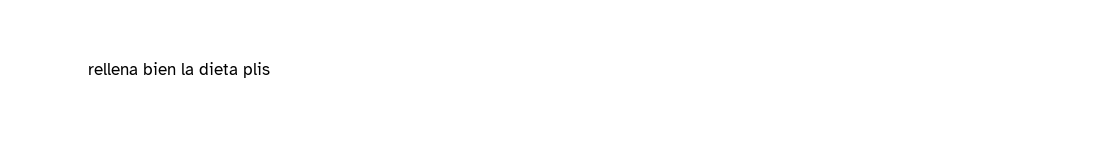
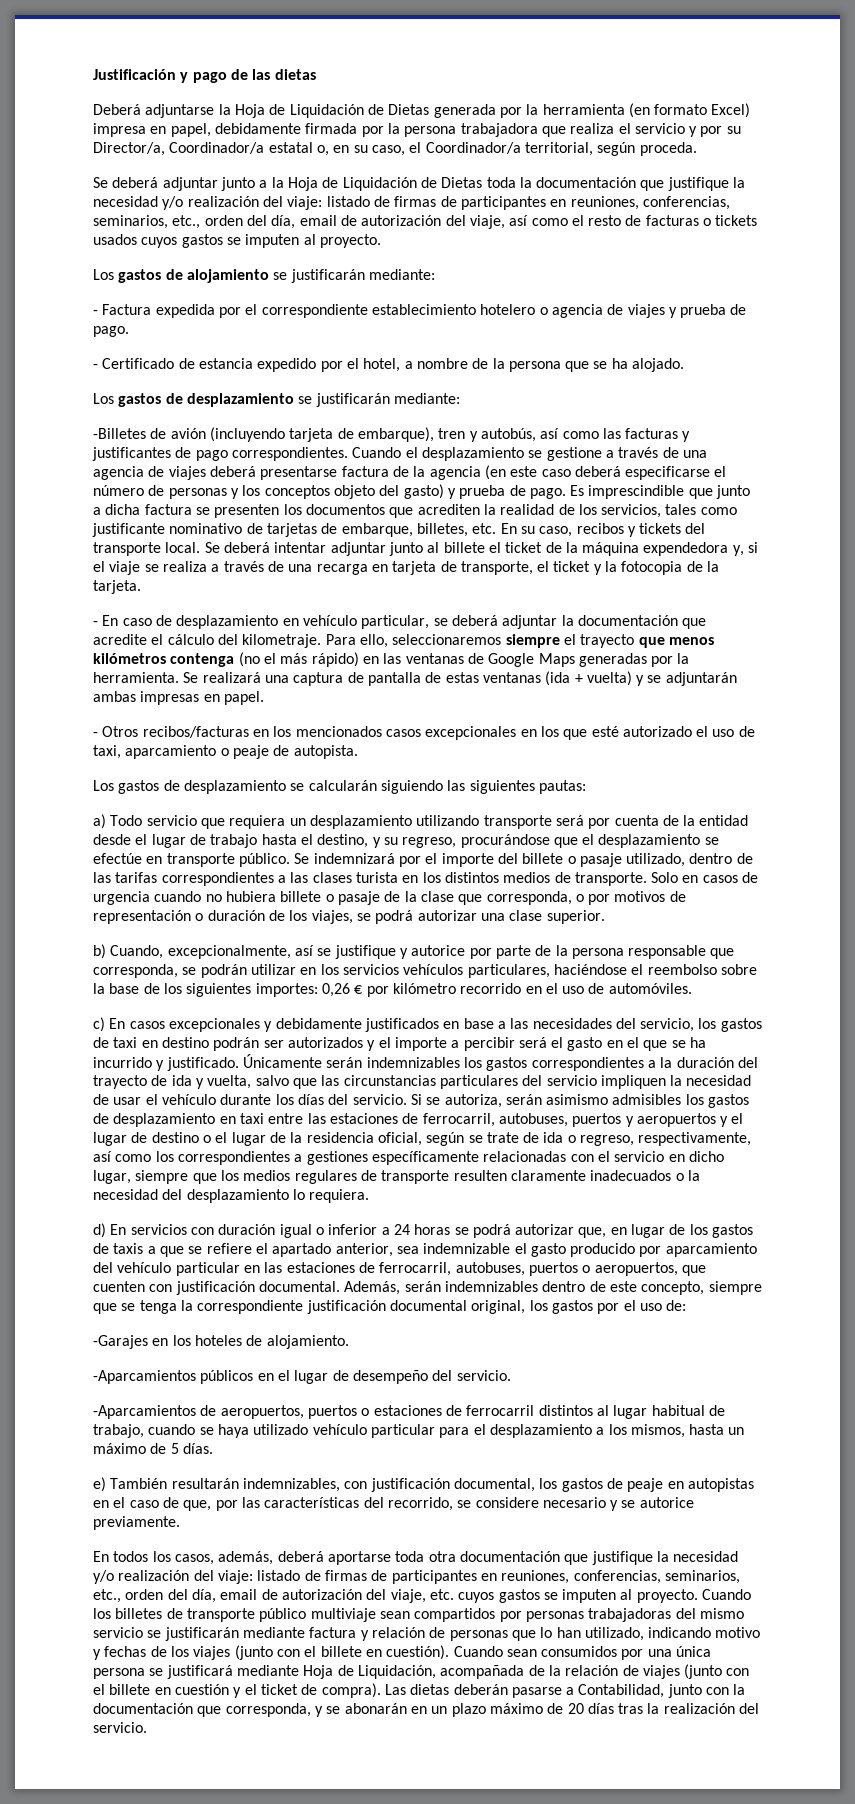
[88,62,270,78] rellena bien la dieta plis -> [93,69,316,83] [93,103,751,118] [93,123,741,137] [93,142,697,156] [93,177,746,191] [93,196,730,210] [93,215,758,229] [93,234,381,248] [93,269,435,283] [93,304,747,318] [93,326,129,337] [93,358,685,372] [93,393,460,407] [93,427,691,442] [92,447,707,461] [93,465,727,480] [93,484,751,499] [93,504,737,518] [92,523,706,537] [93,542,759,556] [93,561,720,575] [93,580,141,594] [93,615,707,629] [93,634,714,648] [93,652,690,667] [93,671,737,686] [93,691,264,705] [93,726,755,740] [93,745,358,759] [93,780,586,794] [93,814,749,829] [93,834,719,848] [93,853,753,867] [93,872,759,886] [93,891,686,905] [93,910,605,924] [93,944,735,959] [93,964,757,978] [93,983,692,997] [93,1017,762,1032] [93,1037,707,1051] [93,1054,758,1071] [93,1075,752,1089] [93,1094,750,1108] [93,1113,744,1127] [93,1132,752,1146] [93,1151,724,1165] [93,1170,700,1184] [93,1189,370,1203] [93,1223,754,1238] [93,1243,757,1257] [93,1262,706,1276] [93,1281,762,1295] [93,1300,687,1314] [93,1335,349,1349] [93,1370,511,1384] [93,1405,725,1419] [93,1424,745,1438] [93,1443,213,1454] [93,1477,754,1492] [93,1497,694,1511] [93,1516,180,1530] [93,1551,739,1565] [93,1570,740,1584] [93,1589,752,1603] [93,1608,744,1622] [93,1627,761,1641] [93,1645,712,1660] [93,1664,750,1679] [93,1683,746,1698] [93,1703,760,1717] [93,1722,147,1733] Justificación y pago de las dietas // Deberá adjuntarse la Hoja de Liquidación de Dietas generada por la herramienta (en formato Excel) impresa en papel, debidamente firmada por la persona trabajadora que realiza el servicio y por su Director/a, Coordinador/a estatal o, en su caso, el Coordinador/a territorial, según proceda. // Se deberá adjuntar junto a la Hoja de Liquidación de Dietas toda la documentación que justifique la necesidad y/o realización del viaje: listado de firmas de participantes en reuniones, conferencias, seminarios, etc., orden del día, email de autorización del viaje, así como el resto de facturas o tickets usados cuyos gastos se imputen al proyecto. // Los gastos de alojamiento se justificarán mediante: // - Factura expedida por el correspondiente establecimiento hotelero o agencia de viajes y prueba de pago. // - Certificado de estancia expedido por el hotel, a nombre de la persona que se ha alojado. // Los gastos de desplazamiento se justificarán mediante: // -Billetes de avión (incluyendo tarjeta de embarque), tren y autobús, así como las facturas y justificantes de pago correspondientes. Cuando el desplazamiento se gestione a través de una agencia de viajes deberá presentarse factura de la agencia (en este caso deberá especificarse el número de personas y los conceptos objeto del gasto) y prueba de pago. Es imprescindible que junto a dicha factura se presenten los documentos que acrediten la realidad de los servicios, tales como justificante nominativo de tarjetas de embarque, billetes, etc. En su caso, recibos y tickets del transporte local. Se deberá intentar adjuntar junto al billete el ticket de la máquina expendedora y, si el viaje se realiza a través de una recarga en tarjeta de transporte, el ticket y la fotocopia de la tarjeta. // - En caso de desplazamiento en vehículo particular, se deberá adjuntar la documentación que acredite el cálculo del kilometraje. Para ello, seleccionaremos siempre el trayecto que menos kilómetros contenga (no el más rápido) en las ventanas de Google Maps generadas por la herramienta. Se realizará una captura de pantalla de estas ventanas (ida + vuelta) y se adjuntarán ambas impresas en papel. // - Otros recibos/facturas en los mencionados casos excepcionales en los que esté autorizado el uso de taxi, aparcamiento o peaje de autopista. // Los gastos de desplazamiento se calcularán siguiendo las siguientes pautas: // a) Todo servicio que requiera un desplazamiento utilizando transporte será por cuenta de la entidad desde el lugar de trabajo hasta el destino, y su regreso, procurándose que el desplazamiento se efectúe en transporte público. Se indemnizará por el importe del billete o pasaje utilizado, dentro de las tarifas correspondientes a las clases turista en los distintos medios de transporte. Solo en casos de urgencia cuando no hubiera billete o pasaje de la clase que corresponda, o por motivos de representación o duración de los viajes, se podrá autorizar una clase superior. // b) Cuando, excepcionalmente, así se justifique y autorice por parte de la persona responsable que corresponda, se podrán utilizar en los servicios vehículos particulares, haciéndose el reembolso sobre la base de los siguientes importes: 0,26 € por kilómetro recorrido en el uso de automóviles. // c) En casos excepcionales y debidamente justificados en base a las necesidades del servicio, los gastos de taxi en destino podrán ser autorizados y el importe a percibir será el gasto en el que se ha incurrido y justificado. Únicamente serán indemnizables los gastos correspondientes a la duración del trayecto de ida y vuelta, salvo que las circunstancias particulares del servicio impliquen la necesidad de usar el vehículo durante los días del servicio. Si se autoriza, serán asimismo admisibles los gastos de desplazamiento en taxi entre las estaciones de ferrocarril, autobuses, puertos y aeropuertos y el lugar de destino o el lugar de la residencia oficial, según se trate de ida o regreso, respectivamente, así como los correspondientes a gestiones específicamente relacionadas con el servicio en dicho lugar, siempre que los medios regulares de transporte resulten claramente inadecuados o la necesidad del desplazamiento lo requiera. // d) En servicios con duración igual o inferior a 24 horas se podrá autorizar que, en lugar de los gastos de taxis a que se refiere el apartado anterior, sea indemnizable el gasto producido por aparcamiento del vehículo particular en las estaciones de ferrocarril, autobuses, puertos o aeropuertos, que cuenten con justificación documental. Además, serán indemnizables dentro de este concepto, siempre que se tenga la correspondiente justificación documental original, los gastos por el uso de: // -Garajes en los hoteles de alojamiento. // -Aparcamientos públicos en el lugar de desempeño del servicio. // -Aparcamientos de aeropuertos, puertos o estaciones de ferrocarril distintos al lugar habitual de trabajo, cuando se haya utilizado vehículo particular para el desplazamiento a los mismos, hasta un máximo de 5 días. // e) También resultarán indemnizables, con justificación documental, los gastos de peaje en autopistas en el caso de que, por las características del recorrido, se considere necesario y se autorice previamente. // En todos los casos, además, deberá aportarse toda otra documentación que justifique la necesidad y/o realización del viaje: listado de firmas de participantes en reuniones, conferencias, seminarios, etc., orden del día, email de autorización del viaje, etc. cuyos gastos se imputen al proyecto. Cuando los billetes de transporte público multiviaje sean compartidos por personas trabajadoras del mismo servicio se justificarán mediante factura y relación de personas que lo han utilizado, indicando motivo y fechas de los viajes (junto con el billete en cuestión). Cuando sean consumidos por una única persona se justificará mediante Hoja de Liquidación, acompañada de la relación de viajes (junto con el billete en cuestión y el ticket de compra). Las dietas deberán pasarse a Contabilidad, junto con la documentación que corresponda, y se abonarán en un plazo máximo de 20 días tras la realización del servicio.

